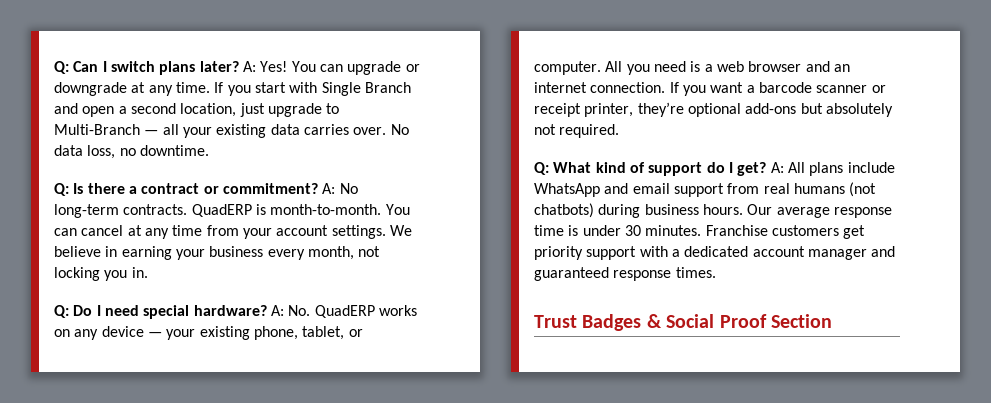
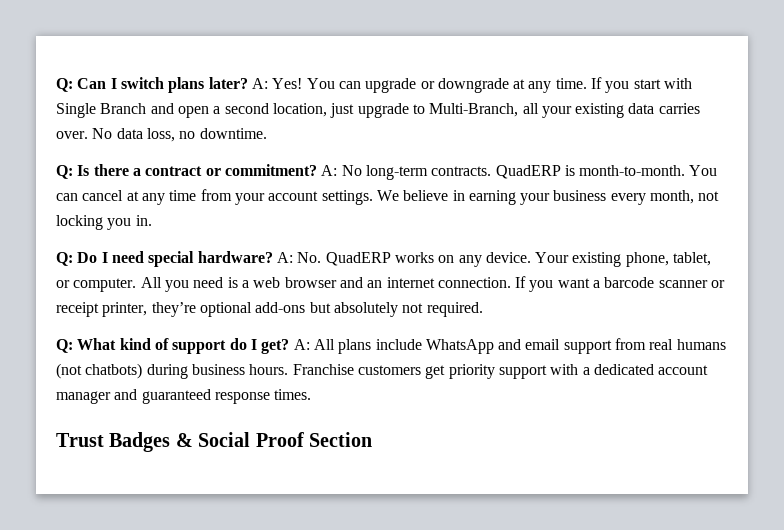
[54,124,159,135] Multi-Branch — -> [429,103,519,117] Multi-Branch,
[101,326,196,340] device — your -> [485,252,570,263] device. Your
[747,204,892,218] [534,225,702,236] Our average response time is under 30 minutes. -> (289, 369) none

